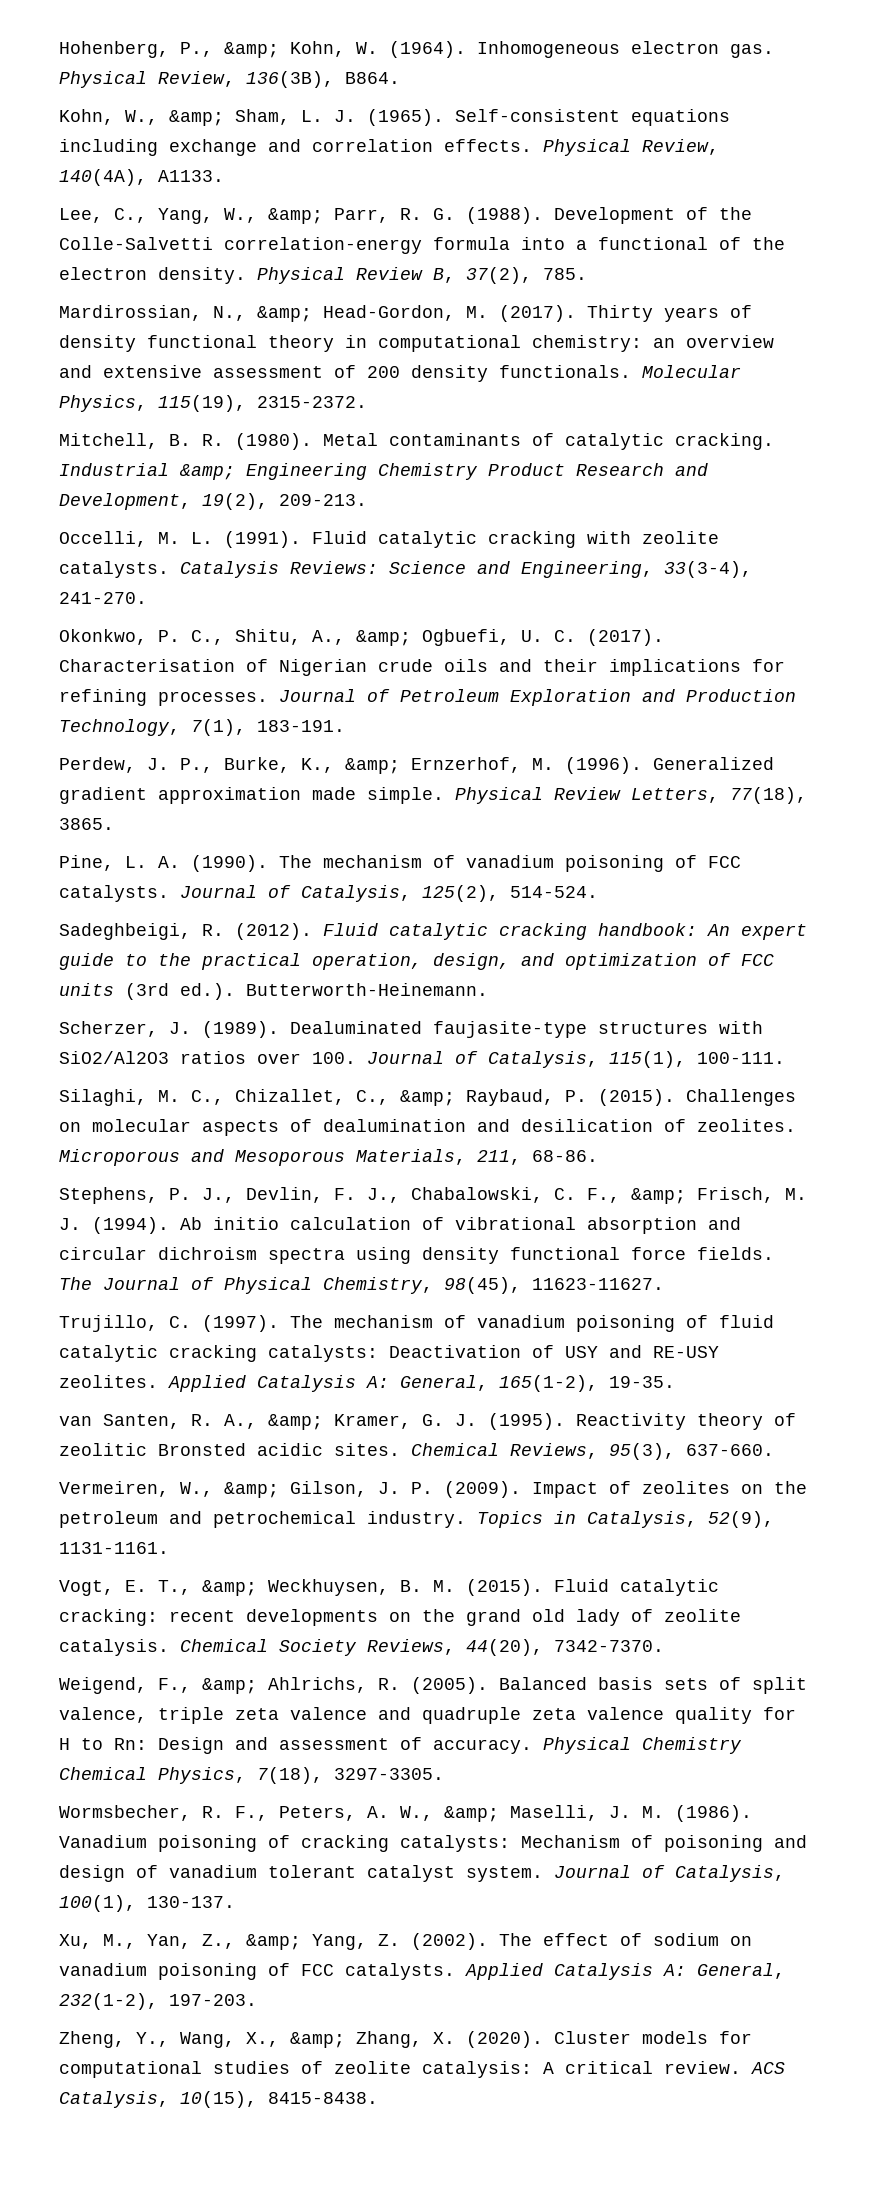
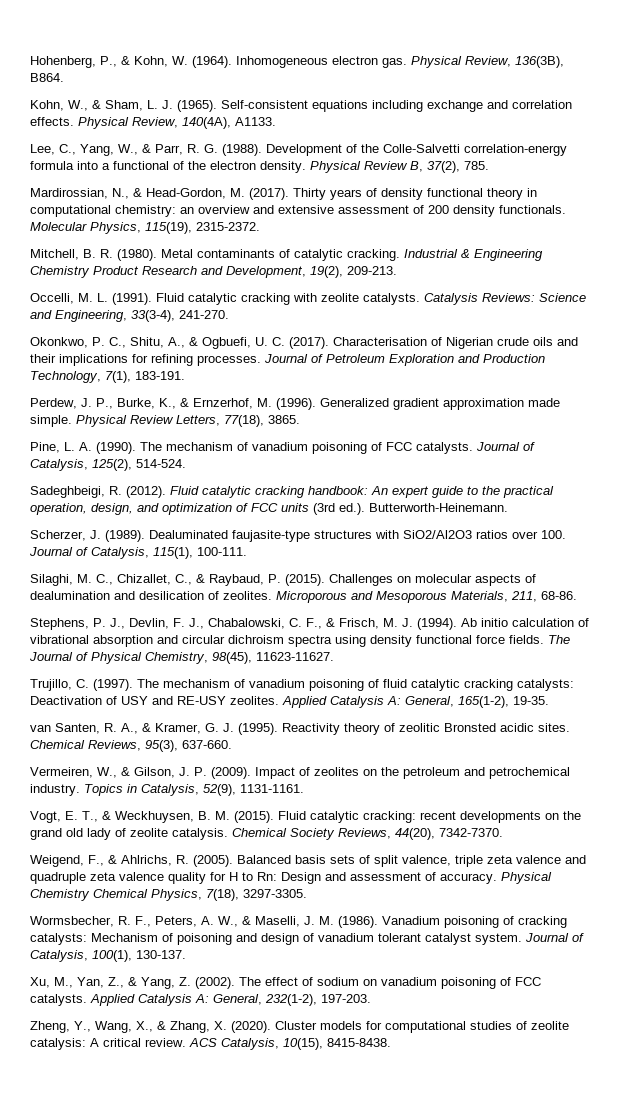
[224,42,279,58] &amp; -> [121,56,130,65] &
[169,110,224,126] &amp; -> [92,100,101,109] &
[268,208,323,224] &amp; -> [142,144,151,153] &
[257,306,312,322] &amp; -> [133,188,142,197] &
[179,464,235,480] &amp; -> [461,249,470,258] &
[356,630,411,646] &amp; -> [189,337,198,346] &
[345,758,400,774] &amp; -> [180,398,189,407] &
[400,1090,455,1106] &amp; -> [196,574,205,583] &
[631,1188,686,1204] &amp; -> [326,618,335,627] &
[268,1414,323,1430] &amp; -> [142,723,151,732] &
[224,1482,279,1498] &amp; -> [121,767,130,776] &
[202,1580,257,1596] &amp; -> [102,811,111,820] &
[202,1678,257,1694] &amp; -> [108,855,117,864] &
[444,1806,499,1822] &amp; -> [242,916,251,925] &
[246,1934,301,1950] &amp; -> [128,977,137,986] &
[290,2032,345,2048] &amp; -> [157,1021,166,1030] &

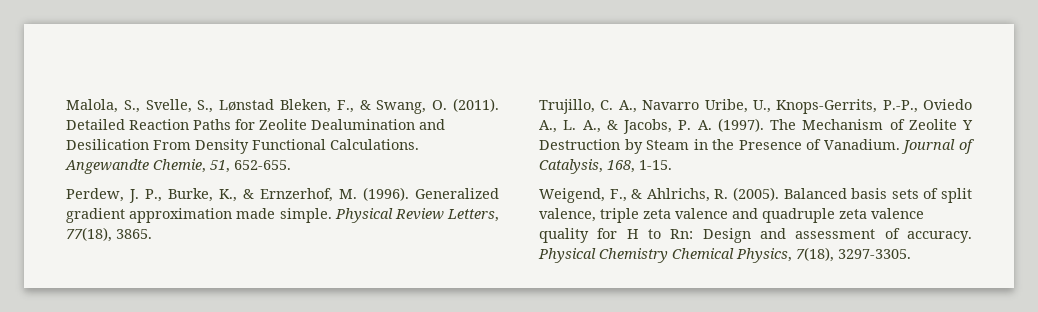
[30,56,564,68] [30,73,64,82] [30,100,572,112] [30,117,276,129] [30,144,567,156] [30,161,489,173] [30,188,537,200] [30,205,566,217] [30,222,260,234] [30,249,543,261] [30,266,397,278] [30,293,586,305] [30,310,229,322] [30,337,578,349] [30,354,545,366] [30,371,185,383] Hohenberg, P., & Kohn, W. (1964). Inhomogeneous electron gas. Physical Review, 136(3B), B864. // Kohn, W., & Sham, L. J. (1965). Self-consistent equations including exchange and correlation effects. Physical Review, 140(4A), A1133. // Lee, C., Yang, W., & Parr, R. G. (1988). Development of the Colle-Salvetti correlation-energy formula into a functional of the electron density. Physical Review B, 37(2), 785. // Mardirossian, N., & Head-Gordon, M. (2017). Thirty years of density functional theory in computational chemistry: an overview and extensive assessment of 200 density functionals. Molecular Physics, 115(19), 2315-2372. // Mitchell, B. R. (1980). Metal contaminants of catalytic cracking. Industrial & Engineering Chemistry Product Research and Development, 19(2), 209-213. // Occelli, M. L. (1991). Fluid catalytic cracking with zeolite catalysts. Catalysis Reviews: Science and Engineering, 33(3-4), 241-270. // Okonkwo, P. C., Shitu, A., & Ogbuefi, U. C. (2017). Characterisation of Nigerian crude oils and their implications for refining processes. Journal of Petroleum Exploration and Production Technology, 7(1), 183-191. -> [66,98,500,114] [66,119,445,130] [66,139,419,154] [65,159,291,174] Malola, S., Svelle, S., Lønstad Bleken, F., & Swang, O. (2011). Detailed Reaction Paths for Zeolite Dealumination and Desilication From Density Functional Calculations. Angewandte Chemie, 51, 652-655.
[30,442,535,454] [30,459,186,471] [30,486,554,498] [30,503,508,515] [30,530,566,542] [29,547,247,559] [30,574,536,586] [30,591,577,603] [30,618,589,630] [30,635,570,647] [29,652,334,664] [30,679,574,691] [30,696,549,708] [30,723,570,735] [30,740,232,752] [30,767,570,779] [30,784,304,796] [30,811,581,823] [30,828,503,840] Pine, L. A. (1990). The mechanism of vanadium poisoning of FCC catalysts. Journal of Catalysis, 125(2), 514-524. // Sadeghbeigi, R. (2012). Fluid catalytic cracking handbook: An expert guide to the practical operation, design, and optimization of FCC units (3rd ed.). Butterworth-Heinemann. // Scherzer, J. (1989). Dealuminated faujasite-type structures with SiO2/Al2O3 ratios over 100. Journal of Catalysis, 115(1), 100-111. // Silaghi, M. C., Chizallet, C., & Raybaud, P. (2015). Challenges on molecular aspects of dealumination and desilication of zeolites. Microporous and Mesoporous Materials, 211, 68-86. // Stephens, P. J., Devlin, F. J., Chabalowski, C. F., & Frisch, M. J. (1994). Ab initio calculation of vibrational absorption and circular dichroism spectra using density functional force fields. The Journal of Physical Chemistry, 98(45), 11623-11627. // Trujillo, C. (1997). The mechanism of vanadium poisoning of fluid catalytic cracking catalysts: Deactivation of USY and RE-USY zeolites. Applied Catalysis A: General, 165(1-2), 19-35. // van Santen, R. A., & Kramer, G. J. (1995). Reactivity theory of zeolitic Bronsted acidic sites. Chemical Reviews, 95(3), 637-660. // Vermeiren, W., & Gilson, J. P. (2009). Impact of zeolites on the petroleum and petrochemical industry. Topics in Catalysis, 52(9), 1131-1161. // Vogt, E. T., & Weckhuysen, B. M. (2015). Fluid catalytic cracking: recent developments on the grand old lady of zeolite catalysis. Chemical Society Reviews, 44(20), 7342-7370. -> [539,99,972,114] [539,118,973,134] [539,139,975,154] [539,159,672,174] Trujillo, C. A., Navarro Uribe, U., Knops-Gerrits, P.-P., Oviedo A., L. A., & Jacobs, P. A. (1997). The Mechanism of Zeolite Y Destruction by Steam in the Presence of Vanadium. Journal of Catalysis, 168, 1-15.
[30,916,567,928] [30,933,584,945] [30,950,186,962] [30,977,541,989] [30,994,371,1006] [30,1021,569,1033] [30,1038,391,1050] // Wormsbecher, R. F., Peters, A. W., & Maselli, J. M. (1986). Vanadium poisoning of cracking catalysts: Mechanism of poisoning and design of vanadium tolerant catalyst system. Journal of Catalysis, 100(1), 130-137. // Xu, M., Yan, Z., & Yang, Z. (2002). The effect of sodium on vanadium poisoning of FCC catalysts. Applied Catalysis A: General, 232(1-2), 197-203. // Zheng, Y., Wang, X., & Zhang, X. (2020). Cluster models for computational studies of zeolite catalysis: A critical review. ACS Catalysis, 10(15), 8415-8438. -> (911, 254) none

